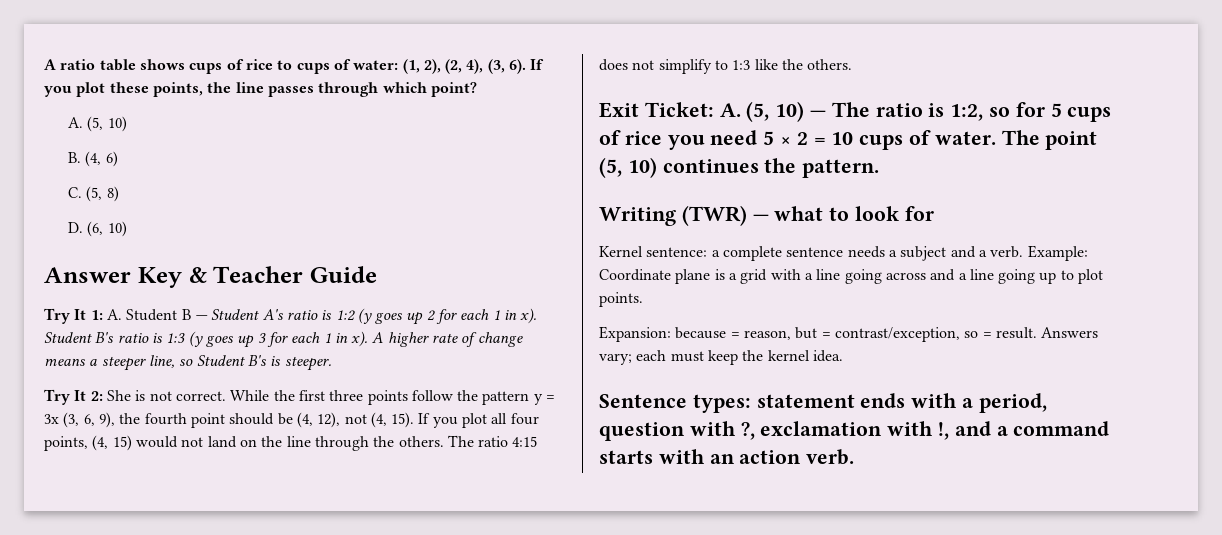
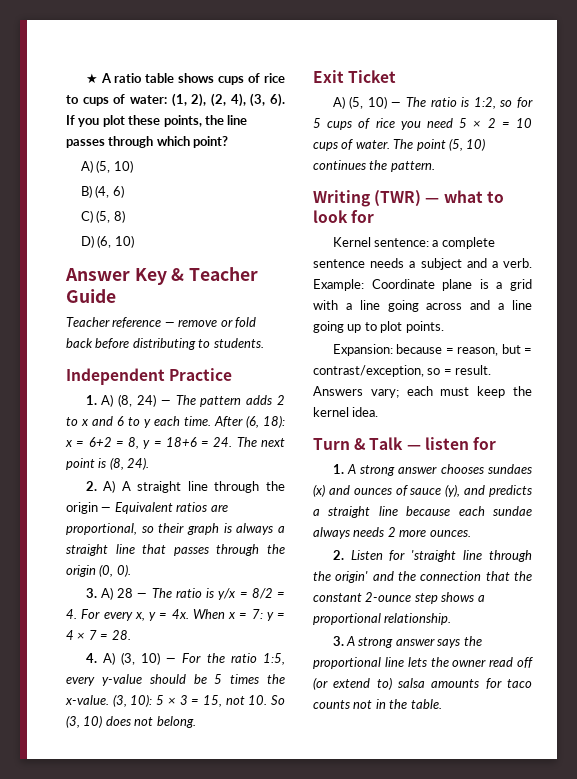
(44, 64) none -> [85,73,98,84] ★
[67,117,83,128] A. -> [80,160,93,173] A)
[67,152,81,163] B. -> [80,185,92,198] B)
[67,187,82,198] C. -> [80,210,93,223] C)
[67,222,83,233] D. -> [80,235,94,248] D)
[44,308,538,325] [44,331,523,348] [44,355,332,371] [44,389,556,405] [44,412,539,428] [44,435,538,451] [599,59,853,74] Try It 1: A. Student B — Student A's ratio is 1:2 (y goes up 2 for each 1 in x). Student B's ratio is 1:3 (y goes up 3 for each 1 in x). A higher rate of change means a steeper line, so Student B's is steeper. // Try It 2: She is not correct. While the first three points follow the pattern y = 3x (3, 6, 9), the fourth point should be (4, 12), not (4, 15). If you plot all four points, (4, 15) would not land on the line through the others. The ratio 4:15 does not simplify to 1:3 like the others. -> [66,317,256,328] [66,338,264,350] [66,368,233,385] [85,394,285,407] [66,415,285,428] [65,437,285,449] [66,457,150,470] [85,480,285,493] [66,502,228,514] [66,523,285,535] [66,544,285,556] [66,564,131,577] [85,587,285,600] [66,609,285,621] [66,630,131,640] [85,652,285,665] [66,674,285,686] [65,694,285,707] [66,715,196,728] Teacher reference — remove or fold back before distributing to students. // Independent Practice // 1. A) (8, 24) — The pattern adds 2 to x and 6 to y each time. After (6, 18): x = 6+2 = 8, y = 18+6 = 24. The next point is (8, 24). // 2. A) A straight line through the origin — Equivalent ratios are proportional, so their graph is always a straight line that passes through the origin (0, 0). // 3. A) 28 — The ratio is y/x = 8/2 = 4. For every x, y = 4x. When x = 7: y = 4 × 7 = 28. // 4. A) (3, 10) — For the ratio 1:5, every y-value should be 5 times the x-value. (3, 10): 5 × 3 = 15, not 10. So (3, 10) does not belong.
[644,102,741,117] Ticket: A. -> [348,70,397,83] [332,96,345,109] Ticket // A)
[599,393,1047,413] [599,421,1110,441] [599,449,855,465] Sentence types: statement ends with a period, question with ?, exclamation with !, and a command starts with an action verb. -> [313,437,496,450] [332,464,532,476] [313,484,532,497] [313,506,532,518] [313,527,471,539] [332,550,532,562] [313,571,532,583] [313,592,485,604] [313,613,452,625] [332,636,482,648] [313,657,533,669] [313,677,532,690] [313,699,442,709] Turn & Talk — listen for // 1. A strong answer chooses sundaes (x) and ounces of sauce (y), and predicts a straight line because each sundae always needs 2 more ounces. // 2. Listen for 'straight line through the origin' and the connection that the constant 2-ounce step shows a proportional relationship. // 3. A strong answer says the proportional line lets the owner read off (or extend to) salsa amounts for taco counts not in the table.

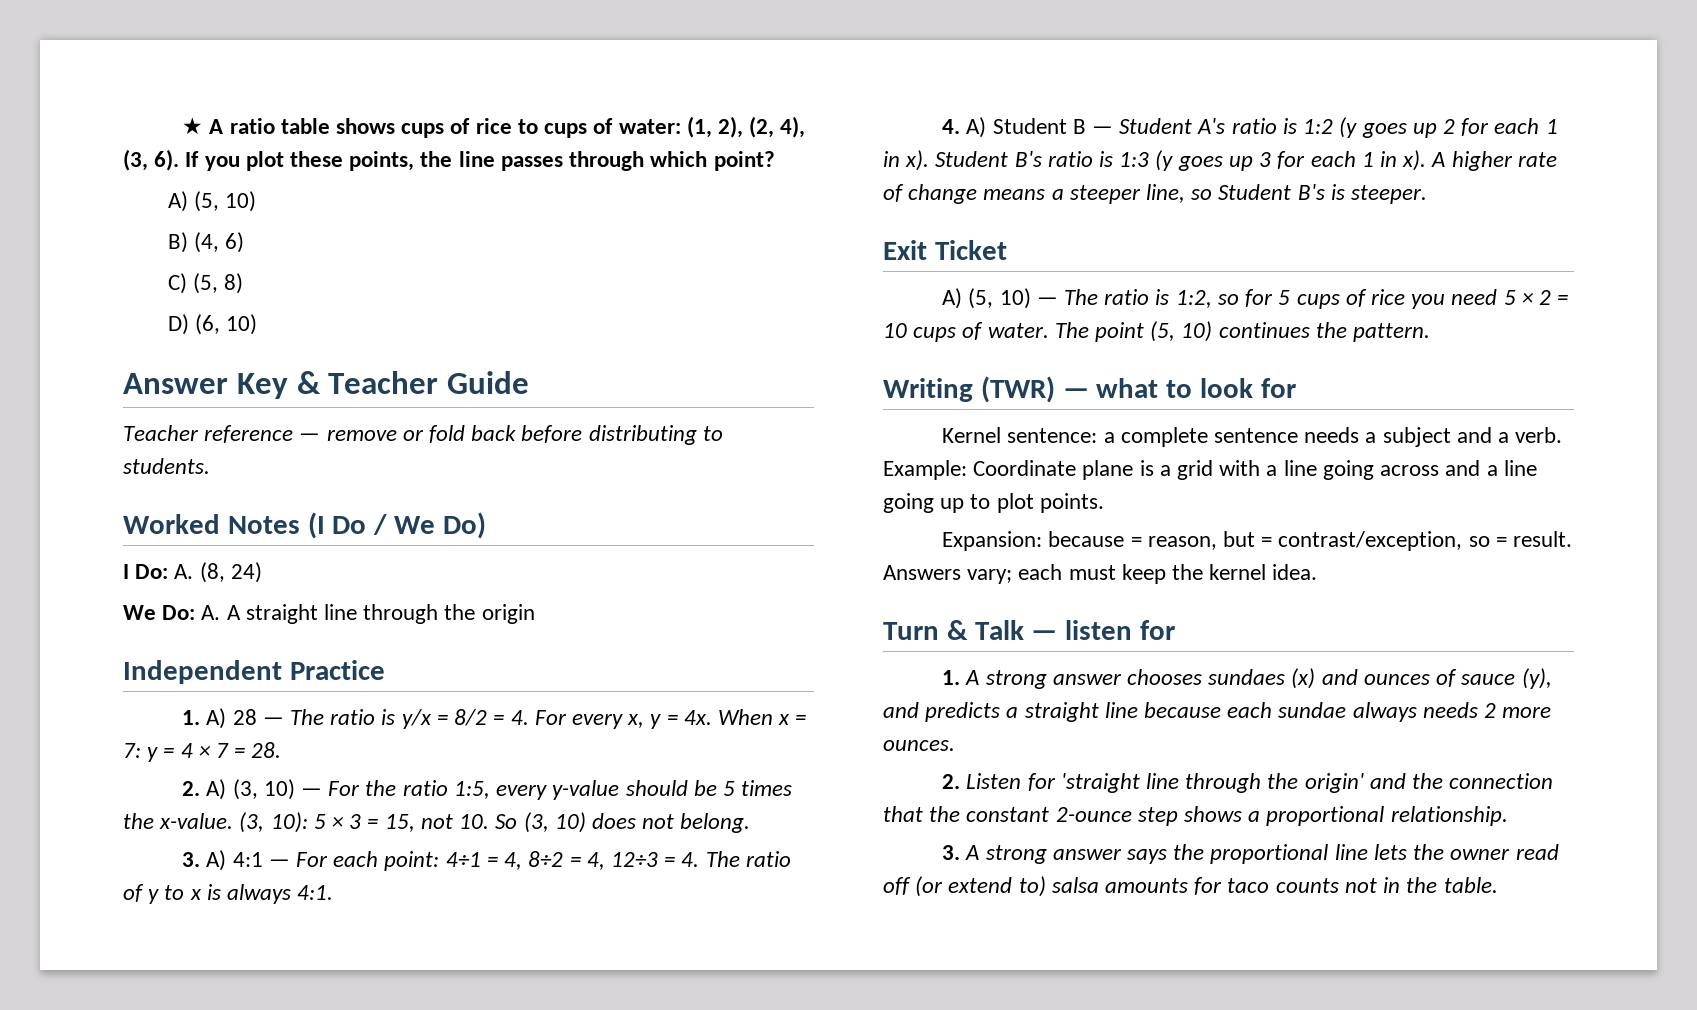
[66,368,233,385] [85,394,285,407] [66,415,285,428] [65,437,285,449] [66,457,150,470] [85,480,116,493] Independent Practice // 1. A) (8, 24) — The pattern adds 2 to x and 6 to y each time. After (6, 18): x = 6+2 = 8, y = 18+6 = 24. The next point is (8, 24). // 2. A) -> [123,512,486,539] [123,562,262,583] [123,605,221,620] Worked Notes (I Do / We Do) // I Do: A. (8, 24) // We Do: A.
[101,502,228,514] [66,523,285,535] [66,544,285,556] [66,564,131,577] [85,588,97,598] — Equivalent ratios are proportional, so their graph is always a straight line that passes through the origin (0, 0). // 3. -> [123,660,385,684] [182,710,201,725] // Independent Practice // 1.
[85,653,97,663] 4. -> [182,781,201,796] 2.
(196, 722) none -> [182,850,791,871] [123,884,334,904] [942,117,1558,138] [883,150,1557,171] [883,184,1428,204] // 3. A) 4:1 — For each point: 4÷1 = 4, 8÷2 = 4, 12÷3 = 4. The ratio of y to x is always 4:1. // 4. A) Student B — Student A's ratio is 1:2 (y goes up 2 for each 1 in x). Student B's ratio is 1:3 (y goes up 3 for each 1 in x). A higher rate of change means a steeper line, so Student B's is steeper.

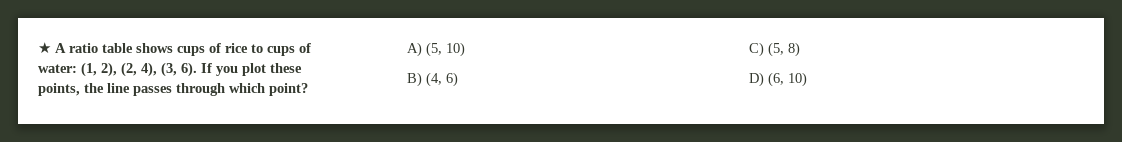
[123,371,530,399] [123,425,723,445] [123,458,210,474] [123,512,486,539] [123,562,262,583] [123,604,535,624] [123,660,385,684] [182,708,807,729] [123,742,282,762] [182,779,793,800] [123,812,751,833] [182,850,791,871] [123,884,334,904] [942,117,1558,138] [883,150,1557,171] [883,184,1428,204] [883,240,1007,260] [942,288,1569,309] [883,321,1431,342] [883,376,1296,403] [942,427,1563,447] [883,460,1537,480] [883,493,1104,513] [942,531,1573,551] [883,564,1318,584] [883,620,1176,640] [942,668,1552,689] [883,702,1552,722] [883,740,955,751] [942,773,1554,793] [883,806,1508,826] [942,844,1559,864] [883,876,1498,897] // Answer Key & Teacher Guide // Teacher reference — remove or fold back before distributing to students. // Worked Notes (I Do / We Do) // I Do: A. (8, 24) // We Do: A. A straight line through the origin // Independent Practice // 1. A) 28 — The ratio is y/x = 8/2 = 4. For every x, y = 4x. When x = 7: y = 4 × 7 = 28. // 2. A) (3, 10) — For the ratio 1:5, every y-value should be 5 times the x-value. (3, 10): 5 × 3 = 15, not 10. So (3, 10) does not belong. // 3. A) 4:1 — For each point: 4÷1 = 4, 8÷2 = 4, 12÷3 = 4. The ratio of y to x is always 4:1. // 4. A) Student B — Student A's ratio is 1:2 (y goes up 2 for each 1 in x). Student B's ratio is 1:3 (y goes up 3 for each 1 in x). A higher rate of change means a steeper line, so Student B's is steeper. // Exit Ticket // A) (5, 10) — The ratio is 1:2, so for 5 cups of rice you need 5 × 2 = 10 cups of water. The point (5, 10) continues the pattern. // Writing (TWR) — what to look for // Kernel sentence: a complete sentence needs a subject and a verb. Example: Coordinate plane is a grid with a line going across and a line going up to plot points. // Expansion: because = reason, but = contrast/exception, so = result. Answers vary; each must keep the kernel idea. // Turn & Talk — listen for // 1. A strong answer chooses sundaes (x) and ounces of sauce (y), and predicts a straight line because each sundae always needs 2 more ounces. // 2. Listen for 'straight line through the origin' and the connection that the constant 2-ounce step shows a proportional relationship. // 3. A strong answer says the proportional line lets the owner read off (or extend to) salsa amounts for taco counts not in the table. -> (808, 79) none

